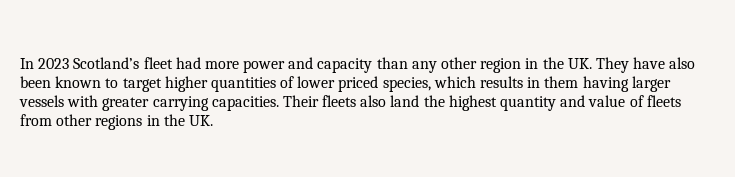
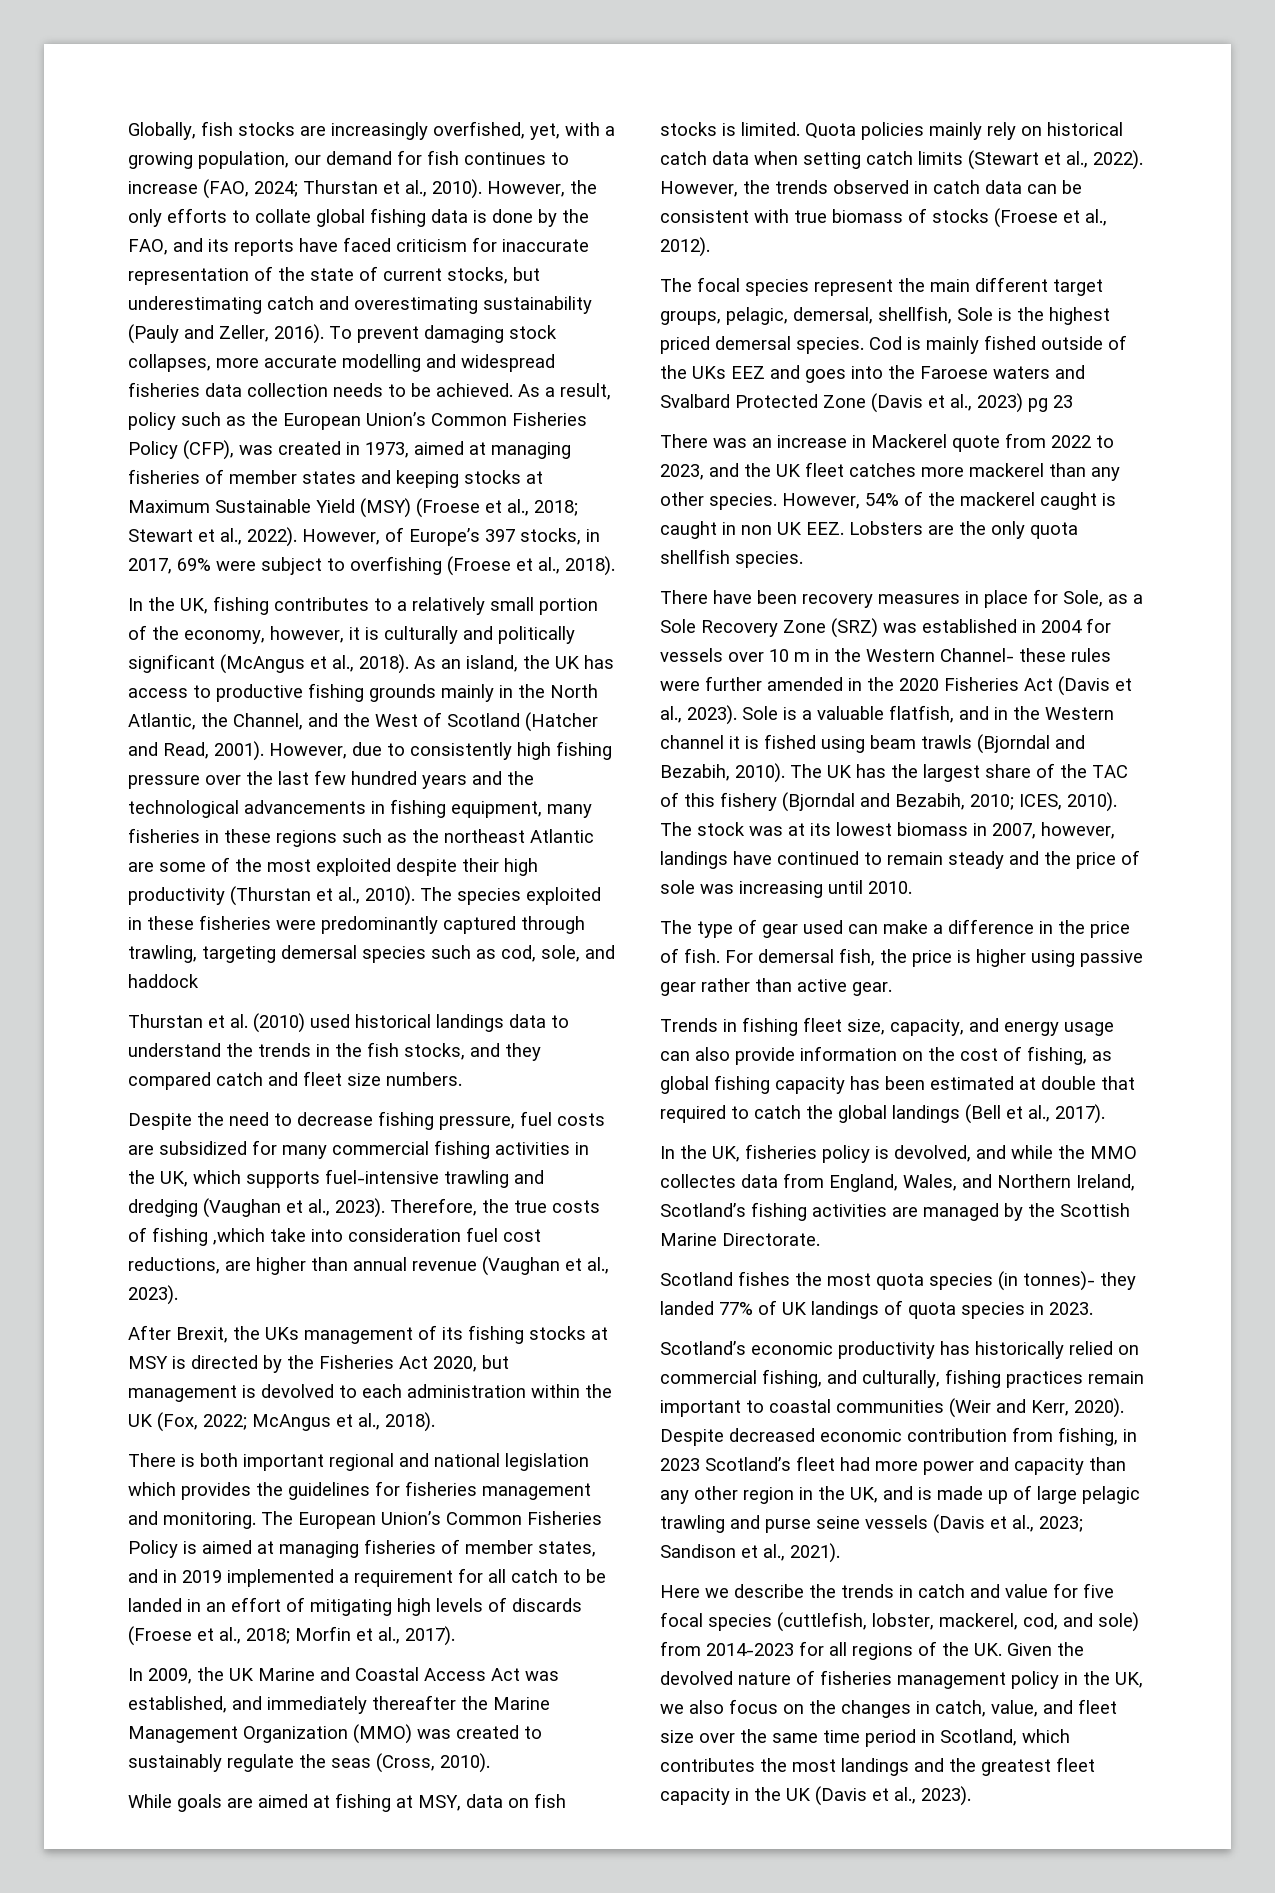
[20,58,34,69] In -> [128,121,615,140] [128,150,569,169] [128,179,597,199] [128,208,589,227] [128,237,589,256] [128,266,540,285] [128,296,592,314] [128,324,557,344] [128,354,555,372] [128,382,611,400] [128,412,587,430] [128,440,571,460] [128,469,543,488] [128,498,578,518] [128,527,600,547] [128,556,615,576] [128,596,598,615] [128,625,575,644] [128,654,614,674] [128,683,598,702] [128,712,598,732] [128,741,612,761] [128,770,534,789] [128,799,592,818] [128,828,594,847] [128,857,538,876] [128,886,601,906] [128,915,585,934] [128,945,615,963] [128,974,199,988] [128,1013,569,1033] [128,1042,541,1061] [128,1071,462,1090] [128,1111,605,1130] [128,1140,589,1159] [128,1169,544,1188] [128,1198,600,1218] [128,1227,541,1246] [128,1256,609,1276] [128,1285,178,1305] [128,1325,608,1344] [128,1355,509,1373] [128,1384,612,1402] [128,1412,435,1432] [128,1453,589,1471] [128,1481,591,1500] [128,1511,602,1529] [128,1539,596,1558] [128,1568,606,1587] [128,1597,582,1616] [128,1626,455,1646] [128,1667,559,1684] [128,1695,550,1714] [128,1724,542,1744] [128,1753,490,1773] [128,1793,566,1812] [660,122,1123,140] [660,150,1143,170] [660,180,1082,197] [660,208,1107,228] [660,237,710,257] [660,277,1103,296] [660,306,1110,325] [660,335,1127,354] [660,365,1085,383] [660,393,1073,413] [660,433,1114,452] [660,462,1120,481] [660,491,1116,510] [660,521,1078,539] [660,549,803,568] [660,589,1143,608] [660,618,1111,638] [660,648,1111,662] [660,676,1132,696] [660,705,1114,725] [660,734,1085,754] [660,763,1128,783] [660,792,1117,812] [660,822,1115,839] [660,850,1140,869] [660,880,912,898] [660,919,1130,938] [660,948,1143,967] [660,978,892,996] [660,1017,1114,1036] [660,1046,1112,1065] [660,1075,1135,1094] [660,1104,1105,1124] [660,1144,1137,1163] [660,1173,1135,1192] [660,1202,1130,1221] [660,1233,820,1246] [660,1271,1136,1291] [660,1300,1093,1319] [660,1341,1139,1359] [660,1369,1144,1388] [660,1398,1124,1418] [660,1427,1137,1446] Globally, fish stocks are increasingly overfished, yet, with a growing population, our demand for fish continues to increase (FAO, 2024; Thurstan et al., 2010). However, the only efforts to collate global fishing data is done by the FAO, and its reports have faced criticism for inaccurate representation of the state of current stocks, but underestimating catch and overestimating sustainability (Pauly and Zeller, 2016). To prevent damaging stock collapses, more accurate modelling and widespread fisheries data collection needs to be achieved. As a result, policy such as the European Union’s Common Fisheries Policy (CFP), was created in 1973, aimed at managing fisheries of member states and keeping stocks at Maximum Sustainable Yield (MSY) (Froese et al., 2018; Stewart et al., 2022). However, of Europe’s 397 stocks, in 2017, 69% were subject to overfishing (Froese et al., 2018). // In the UK, fishing contributes to a relatively small portion of the economy, however, it is culturally and politically significant (McAngus et al., 2018). As an island, the UK has access to productive fishing grounds mainly in the North Atlantic, the Channel, and the West of Scotland (Hatcher and Read, 2001). However, due to consistently high fishing pressure over the last few hundred years and the technological advancements in fishing equipment, many fisheries in these regions such as the northeast Atlantic are some of the most exploited despite their high productivity (Thurstan et al., 2010). The species exploited in these fisheries were predominantly captured through trawling, targeting demersal species such as cod, sole, and haddock // Thurstan et al. (2010) used historical landings data to understand the trends in the fish stocks, and they compared catch and fleet size numbers. // Despite the need to decrease fishing pressure, fuel costs are subsidized for many commercial fishing activities in the UK, which supports fuel-intensive trawling and dredging (Vaughan et al., 2023). Therefore, the true costs of fishing ,which take into consideration fuel cost reductions, are higher than annual revenue (Vaughan et al., 2023). // After Brexit, the UKs management of its fishing stocks at MSY is directed by the Fisheries Act 2020, but management is devolved to each administration within the UK (Fox, 2022; McAngus et al., 2018). // There is both important regional and national legislation which provides the guidelines for fisheries management and monitoring. The European Union’s Common Fisheries Policy is aimed at managing fisheries of member states, and in 2019 implemented a requirement for all catch to be landed in an effort of mitigating high levels of discards (Froese et al., 2018; Morfin et al., 2017). // In 2009, the UK Marine and Coastal Access Act was established, and immediately thereafter the Marine Management Organization (MMO) was created to sustainably regulate the seas (Cross, 2010). // While goals are aimed at fishing at MSY, data on fish stocks is limited. Quota policies mainly rely on historical catch data when setting catch limits (Stewart et al., 2022). However, the trends observed in catch data can be consistent with true biomass of stocks (Froese et al., 2012). // The focal species represent the main different target groups, pelagic, demersal, shellfish, Sole is the highest priced demersal species. Cod is mainly fished outside of the UKs EEZ and goes into the Faroese waters and Svalbard Protected Zone (Davis et al., 2023) pg 23 // There was an increase in Mackerel quote from 2022 to 2023, and the UK fleet catches more mackerel than any other species. However, 54% of the mackerel caught is caught in non UK EEZ. Lobsters are the only quota shellfish species. // There have been recovery measures in place for Sole, as a Sole Recovery Zone (SRZ) was established in 2004 for vessels over 10 m in the Western Channel- these rules were further amended in the 2020 Fisheries Act (Davis et al., 2023). Sole is a valuable flatfish, and in the Western channel it is fished using beam trawls (Bjorndal and Bezabih, 2010). The UK has the largest share of the TAC of this fishery (Bjorndal and Bezabih, 2010; ICES, 2010). The stock was at its lowest biomass in 2007, however, landings have continued to remain steady and the price of sole was increasing until 2010. // The type of gear used can make a difference in the price of fish. For demersal fish, the price is higher using passive gear rather than active gear. // Trends in fishing fleet size, capacity, and energy usage can also provide information on the cost of fishing, as global fishing capacity has been estimated at double that required to catch the global landings (Bell et al., 2017). // In the UK, fisheries policy is devolved, and while the MMO collectes data from England, Wales, and Northern Ireland, Scotland’s fishing activities are managed by the Scottish Marine Directorate. // Scotland fishes the most quota species (in tonnes)- they landed 77% of UK landings of quota species in 2023. // Scotland’s economic productivity has historically relied on commercial fishing, and culturally, fishing practices remain important to coastal communities (Weir and Kerr, 2020). Despite decreased economic contribution from fishing, in
[567,57,696,73] [20,76,671,92] [19,95,681,111] [20,114,213,130] UK. They have also been known to target higher quantities of lower priced species, which results in them having larger vessels with greater carrying capacities. Their fleets also land the highest quantity and value of fleets from other regions in the UK. -> [850,1485,1140,1504] [660,1514,1083,1534] [660,1543,840,1563] [660,1583,1114,1598] [660,1612,1139,1632] [660,1641,1084,1660] [660,1670,1143,1689] [660,1699,1117,1718] [660,1729,1070,1747] [660,1757,1095,1776] [660,1786,971,1806] UK, and is made up of large pelagic trawling and purse seine vessels (Davis et al., 2023; Sandison et al., 2021). // Here we describe the trends in catch and value for five focal species (cuttlefish, lobster, mackerel, cod, and sole) from 2014-2023 for all regions of the UK. Given the devolved nature of fisheries management policy in the UK, we also focus on the changes in catch, value, and fleet size over the same time period in Scotland, which contributes the most landings and the greatest fleet capacity in the UK (Davis et al., 2023).

